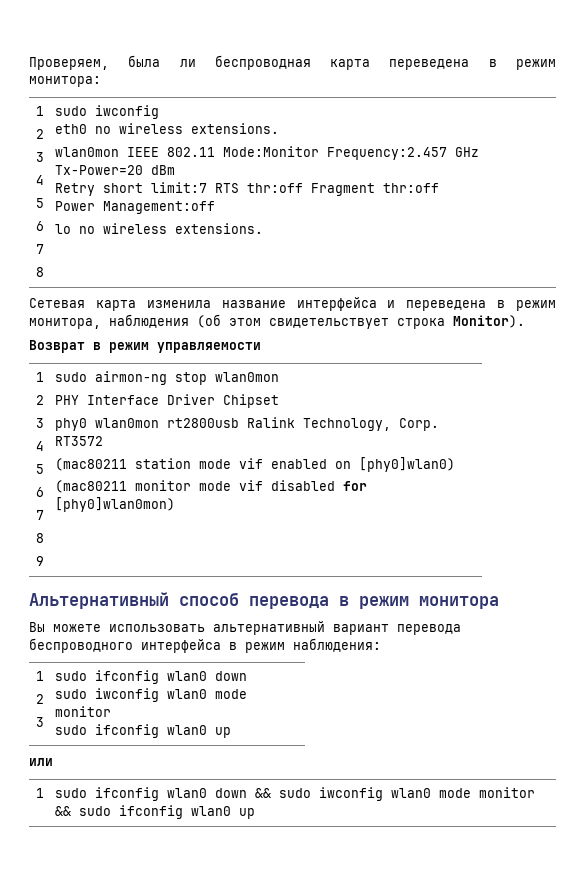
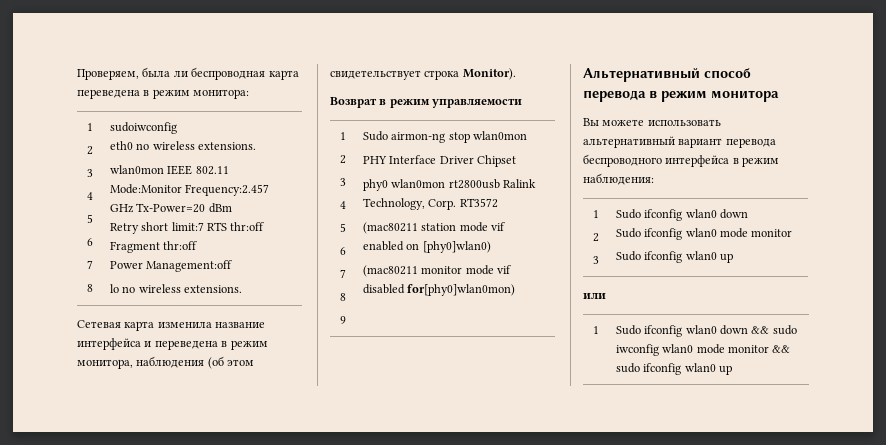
[54,105,159,119] sudo iwconfig -> [109,122,177,134] sudoiwconfig
[54,372,87,382] sudo -> [362,131,388,141] Sudo
[342,481,367,491] [54,497,175,512] for [phy0]wlan0mon) -> [407,284,516,296] for[phy0]wlan0mon)
[54,671,87,681] sudo -> [615,209,641,219] Sudo
[54,688,159,702] sudo iwconfig -> [615,228,683,240] Sudo ifconfig
[54,725,87,735] sudo -> [615,251,641,261] Sudo
[54,788,87,798] sudo -> [615,325,641,335] Sudo

